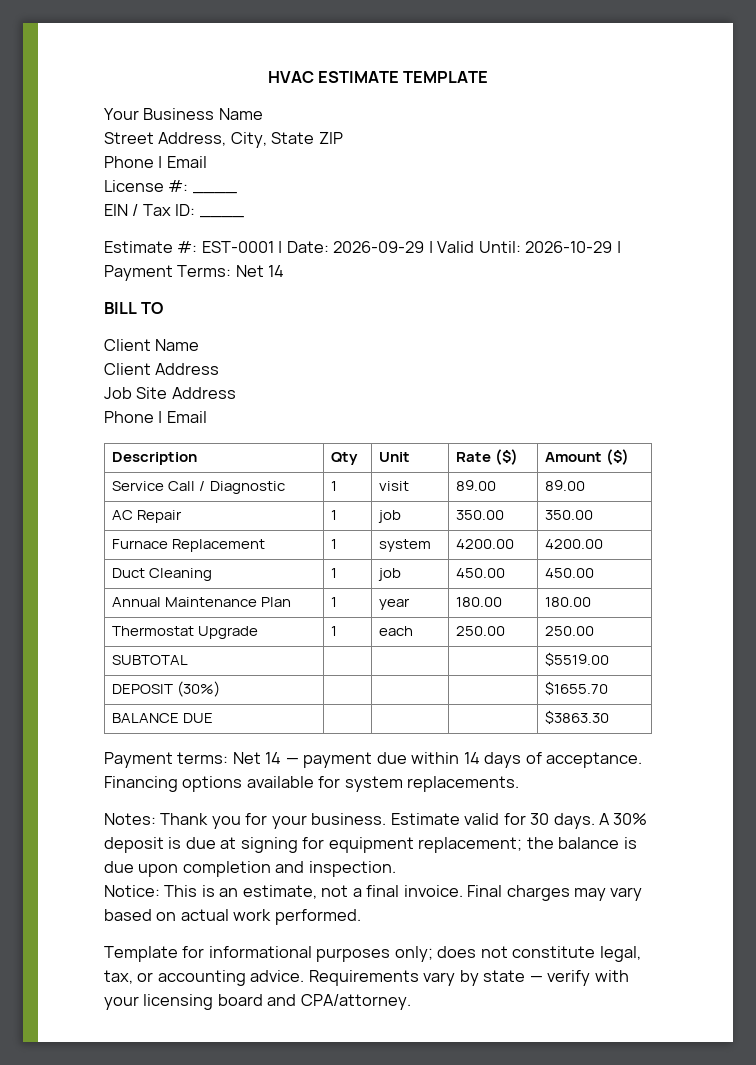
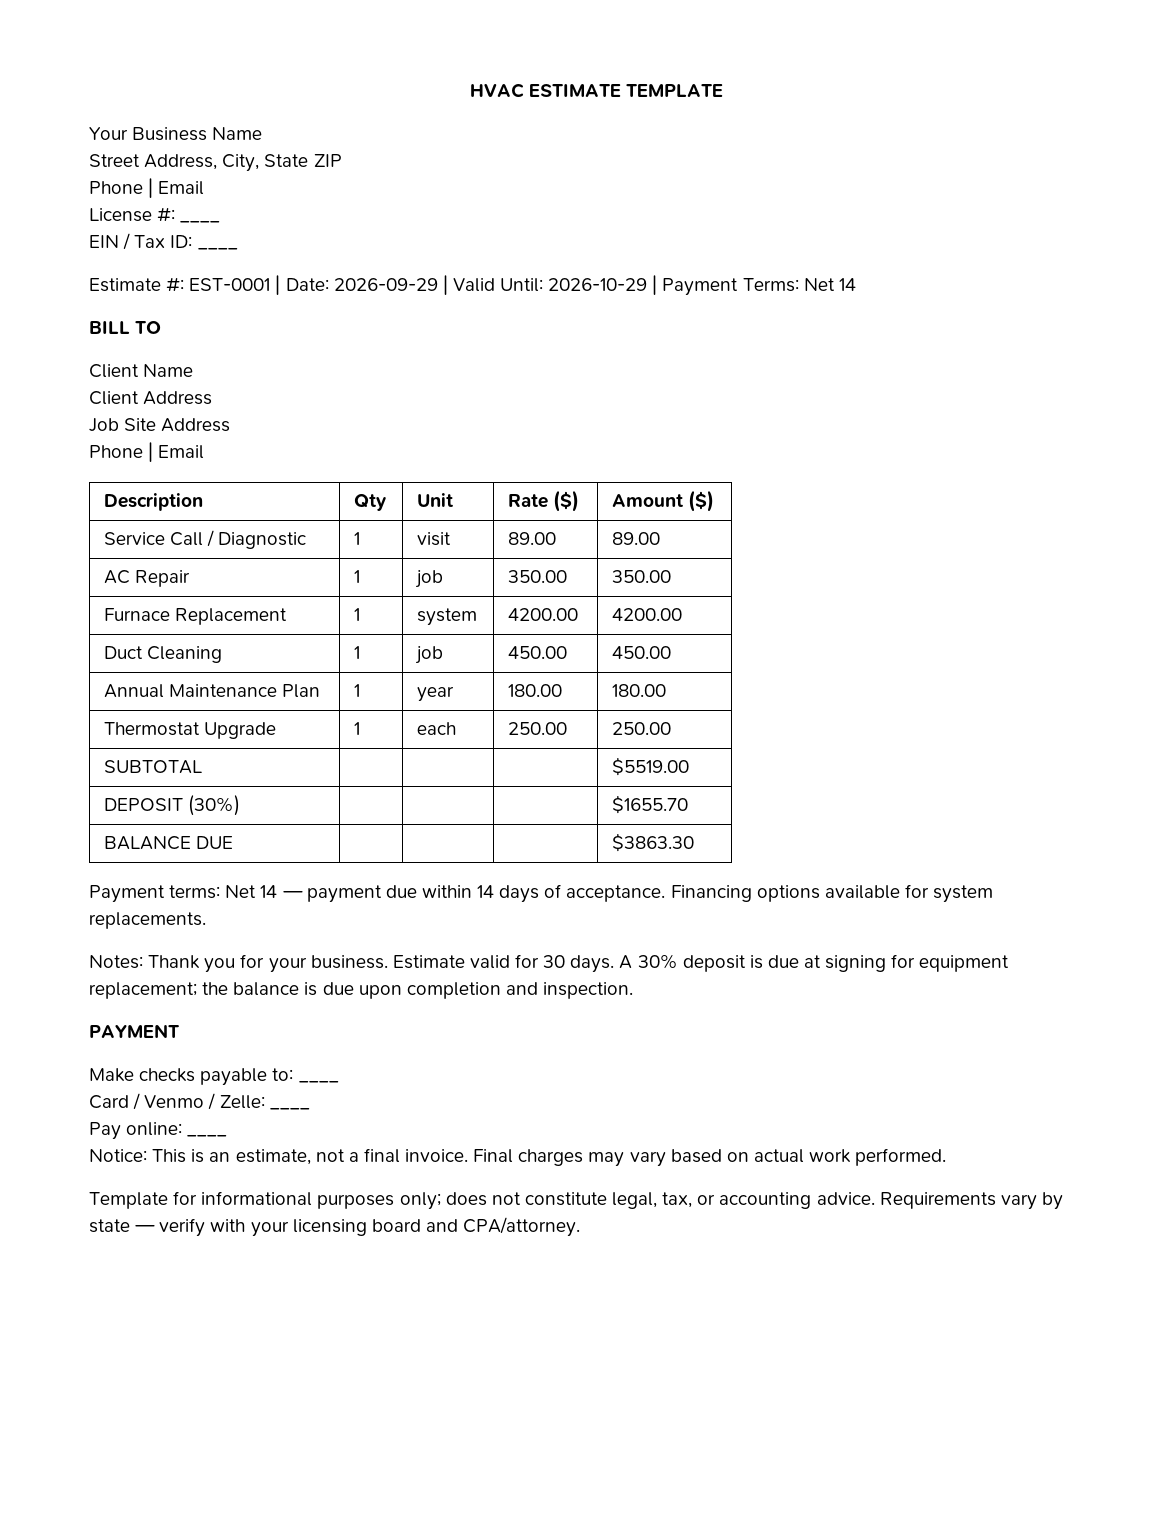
(396, 869) none -> [89,1024,179,1038] [89,1068,294,1086] [298,1081,339,1083] [89,1093,310,1110] [89,1122,228,1140] // PAYMENT // Make checks payable to: ____ // Card / Venmo / Zelle: ____ // Pay online: ____

